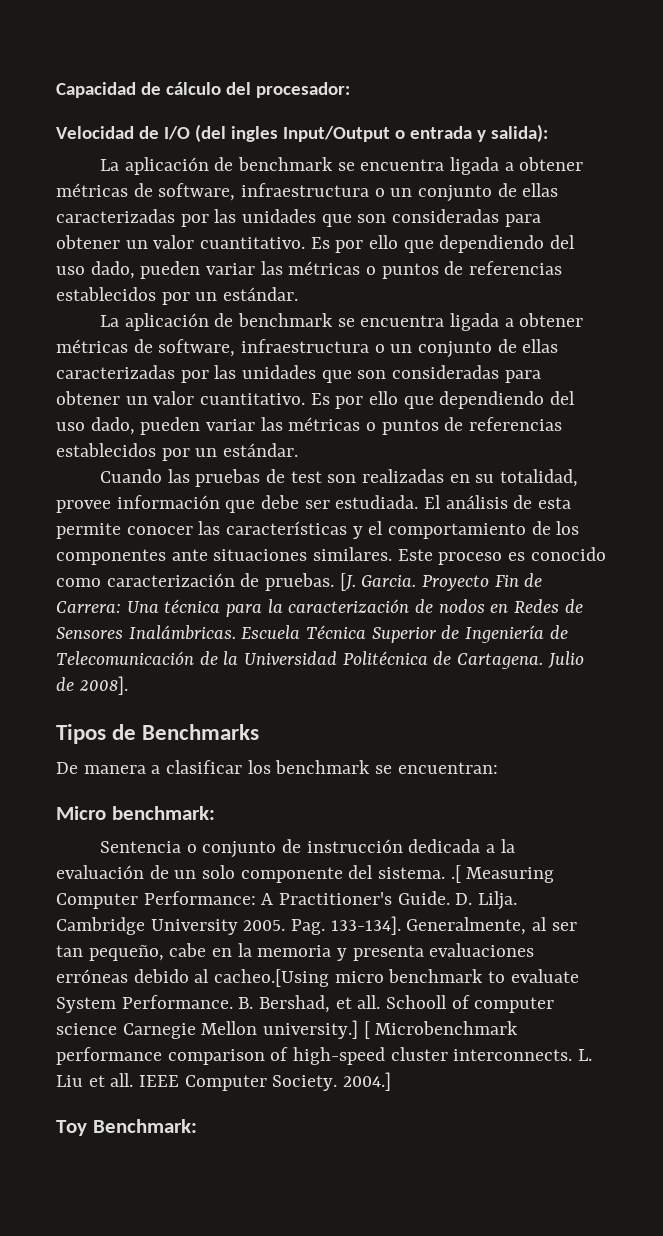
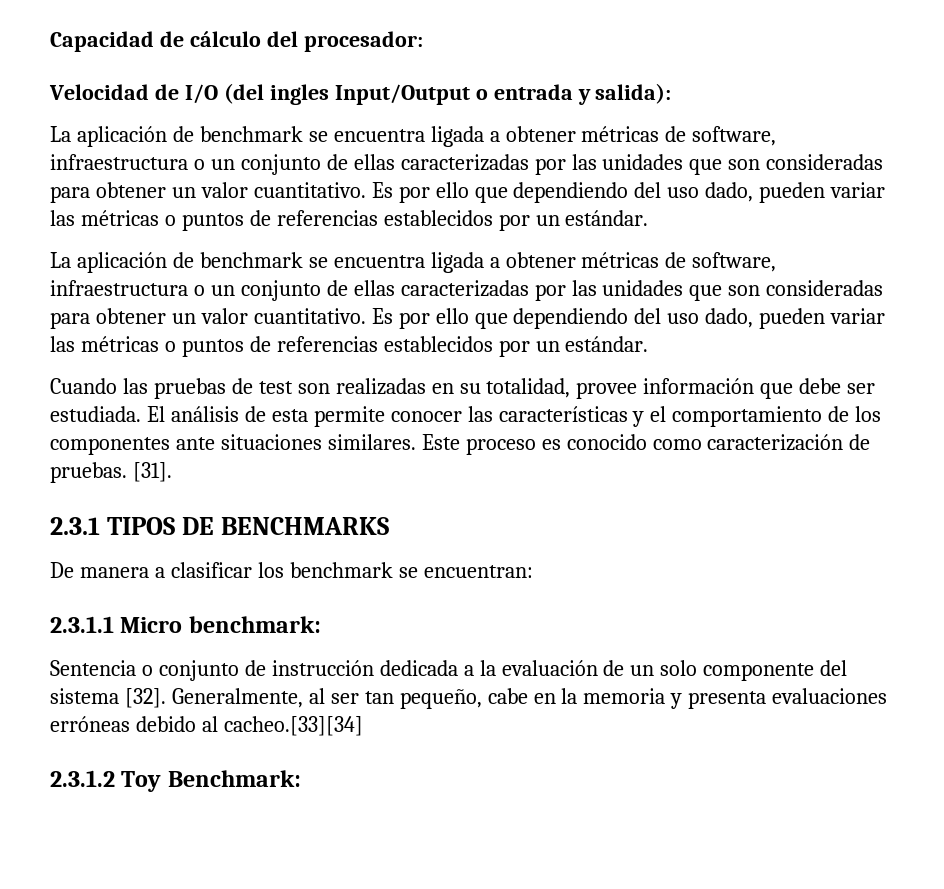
[339,573,543,591] [56,599,583,617] [56,625,568,643] [56,651,584,669] [56,676,128,695] [56,724,260,744] [J. Garcia. Proyecto Fin de Carrera: Una técnica para la caracterización de nodos en Redes de Sensores Inalámbricas. Escuela Técnica Superior de Ingeniería de Telecomunicación de la Universidad Politécnica de Cartagena. Julio de 2008]. // Tipos de Benchmarks -> [132,462,172,482] [50,517,389,535] [31]. // 2.3.1 TIPOS DE BENCHMARKS
(498, 768) none -> [50,616,114,633] 2.3.1.1
[378,865,555,883] [56,891,518,910] [56,916,401,935] sistema. .[ Measuring Computer Performance: A Practitioner's Guide. D. Lilja. Cambridge University 2005. Pag. 133-134]. -> [50,688,166,708] sistema [32].
[214,969,579,987] [56,995,555,1013] [56,1020,519,1039] [56,1047,593,1065] [56,1072,392,1091] cacheo.[Using micro benchmark to evaluate System Performance. B. Bershad, et all. Schooll of computer science Carnegie Mellon university.] [ Microbenchmark performance comparison of high-speed cluster interconnects. L. Liu et all. IEEE Computer Society. 2004.] // -> [223,716,363,736] [50,770,115,787] cacheo.[33][34] // 2.3.1.2

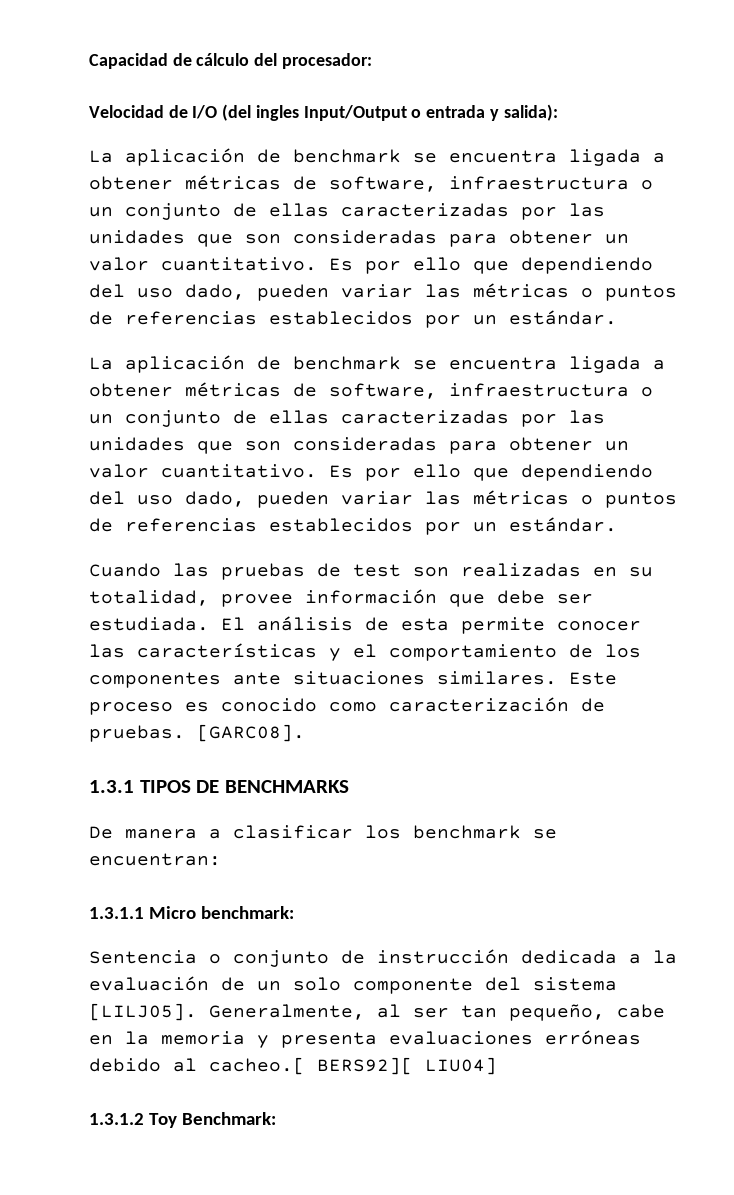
[132,462,172,482] [50,517,100,535] [31]. // 2.3.1 -> [197,724,305,742] [89,780,134,793] [GARC08]. // 1.3.1
[50,616,114,633] 2.3.1.1 -> [89,907,144,919] 1.3.1.1
[124,688,166,708] [32]. -> [89,1003,197,1021] [LILJ05].
[223,716,363,736] [50,770,115,787] cacheo.[33][34] // 2.3.1.2 -> [209,1057,497,1075] [89,1113,144,1125] cacheo.[ BERS92][ LIU04] // 1.3.1.2

